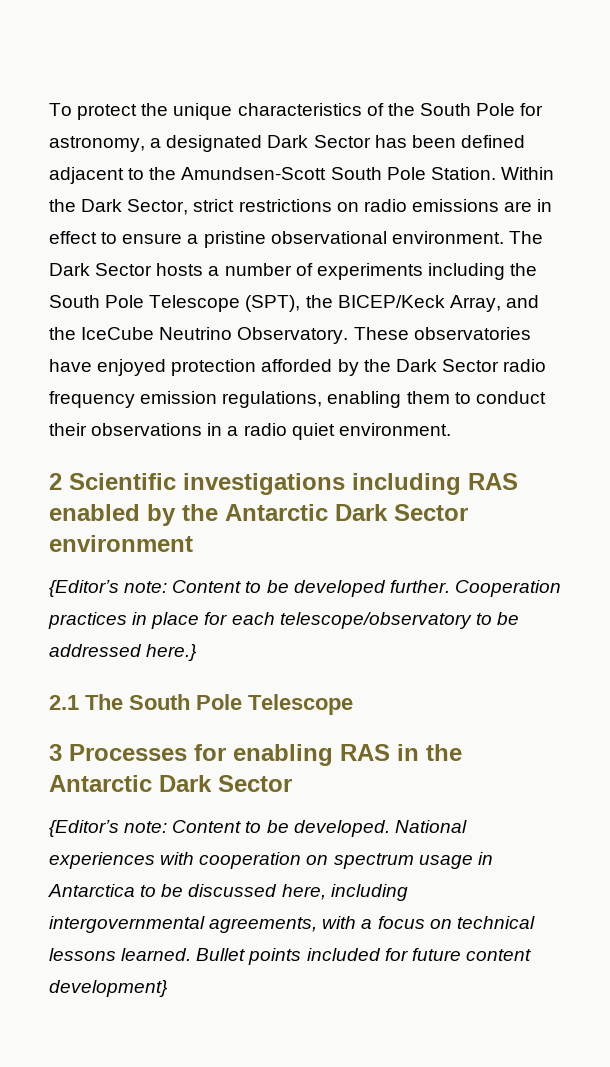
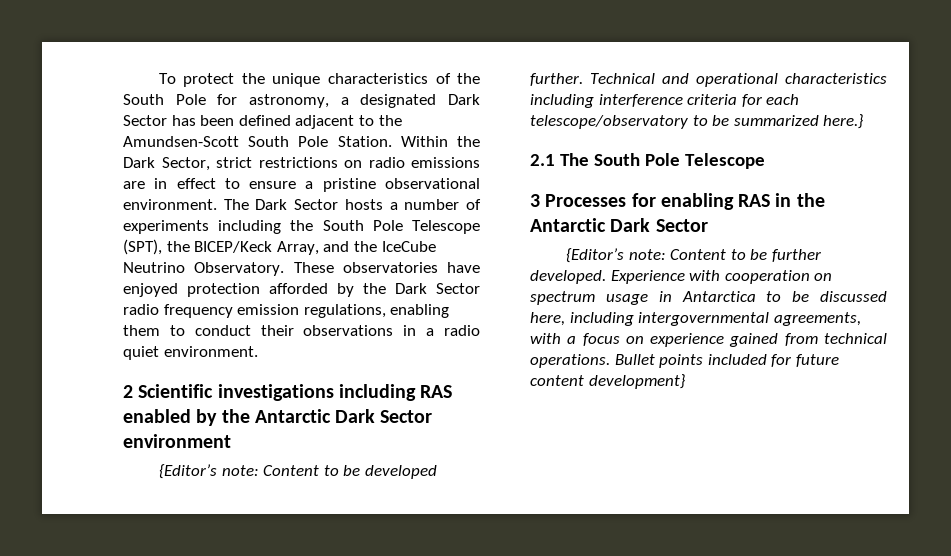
[454,580,561,597] [48,612,200,629] Cooperation practices in place -> [590,73,887,87] [530,94,738,108] Technical and operational characteristics including interference criteria
[49,644,142,657] addressed -> [733,115,819,126] summarized
[293,820,467,837] [49,852,155,869] developed. National experiences -> [771,249,821,262] [530,270,685,284] further developed. Experience
[456,916,535,929] [49,948,192,961] technical lessons learned. -> [650,333,887,347] [530,354,610,368] experience gained from technical operations.

